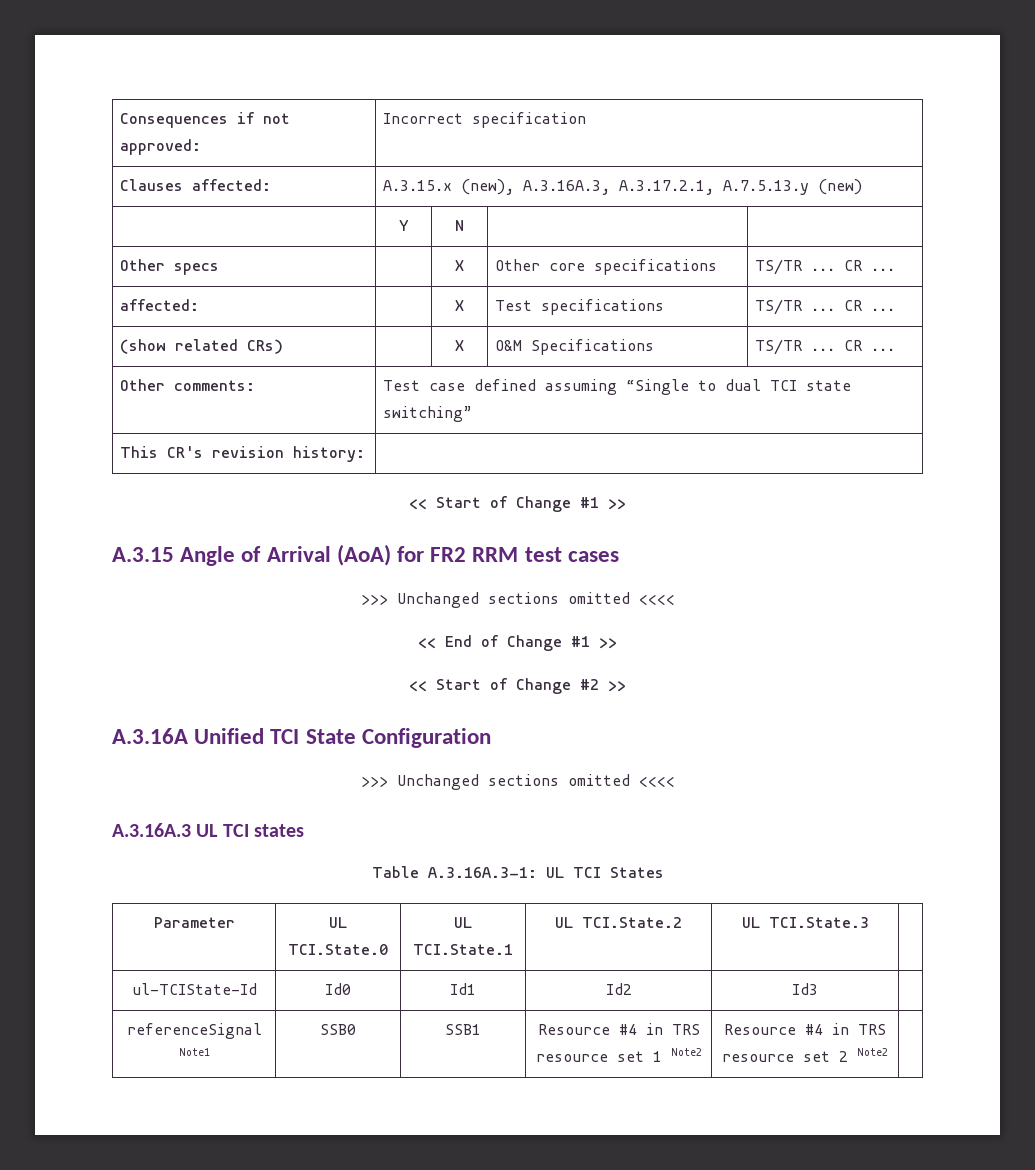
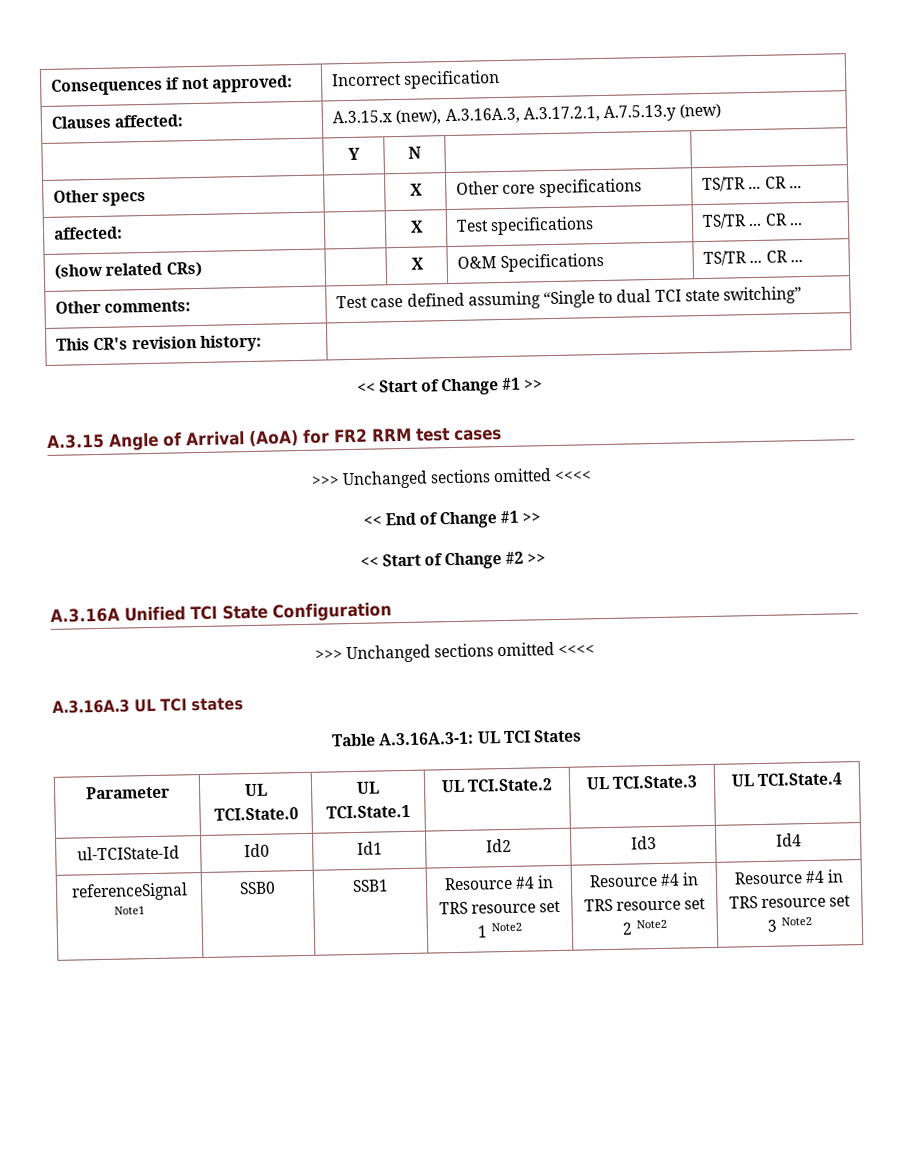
(869, 922) none -> [730,772,844,787] UL TCI.State.4
(818, 989) none -> [775,833,802,847] Id4
(888, 1052) none -> [733,869,845,885] [728,895,852,909] [767,917,812,932] Resource #4 in TRS resource set 3 Note2

